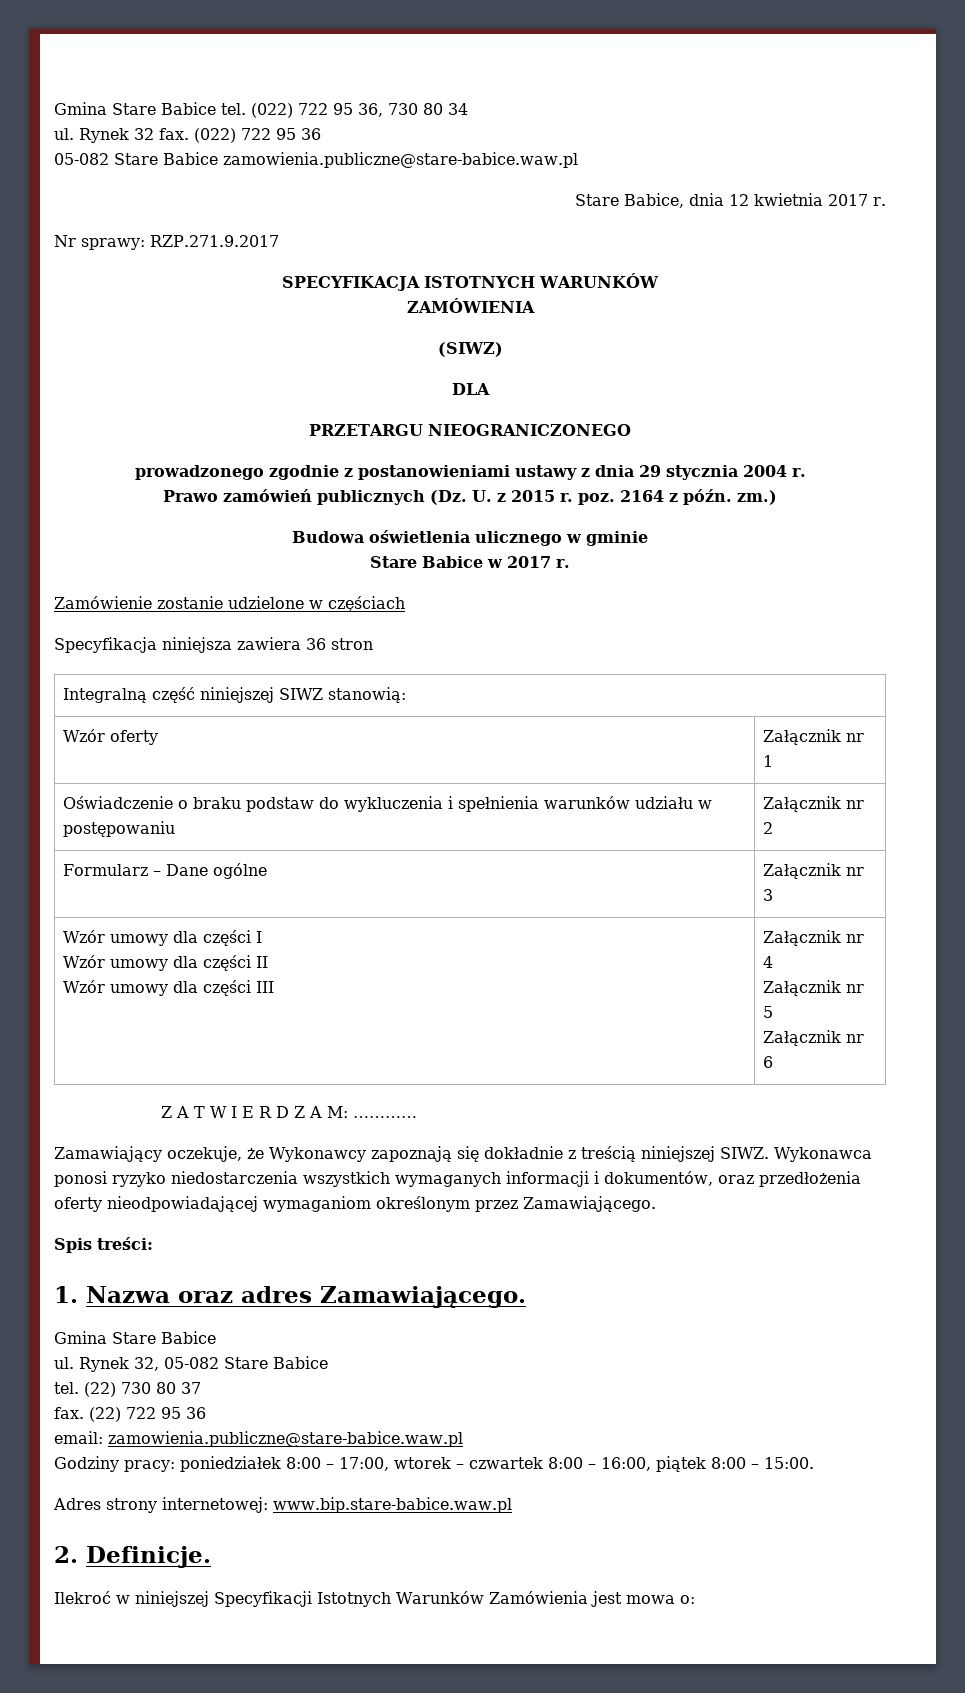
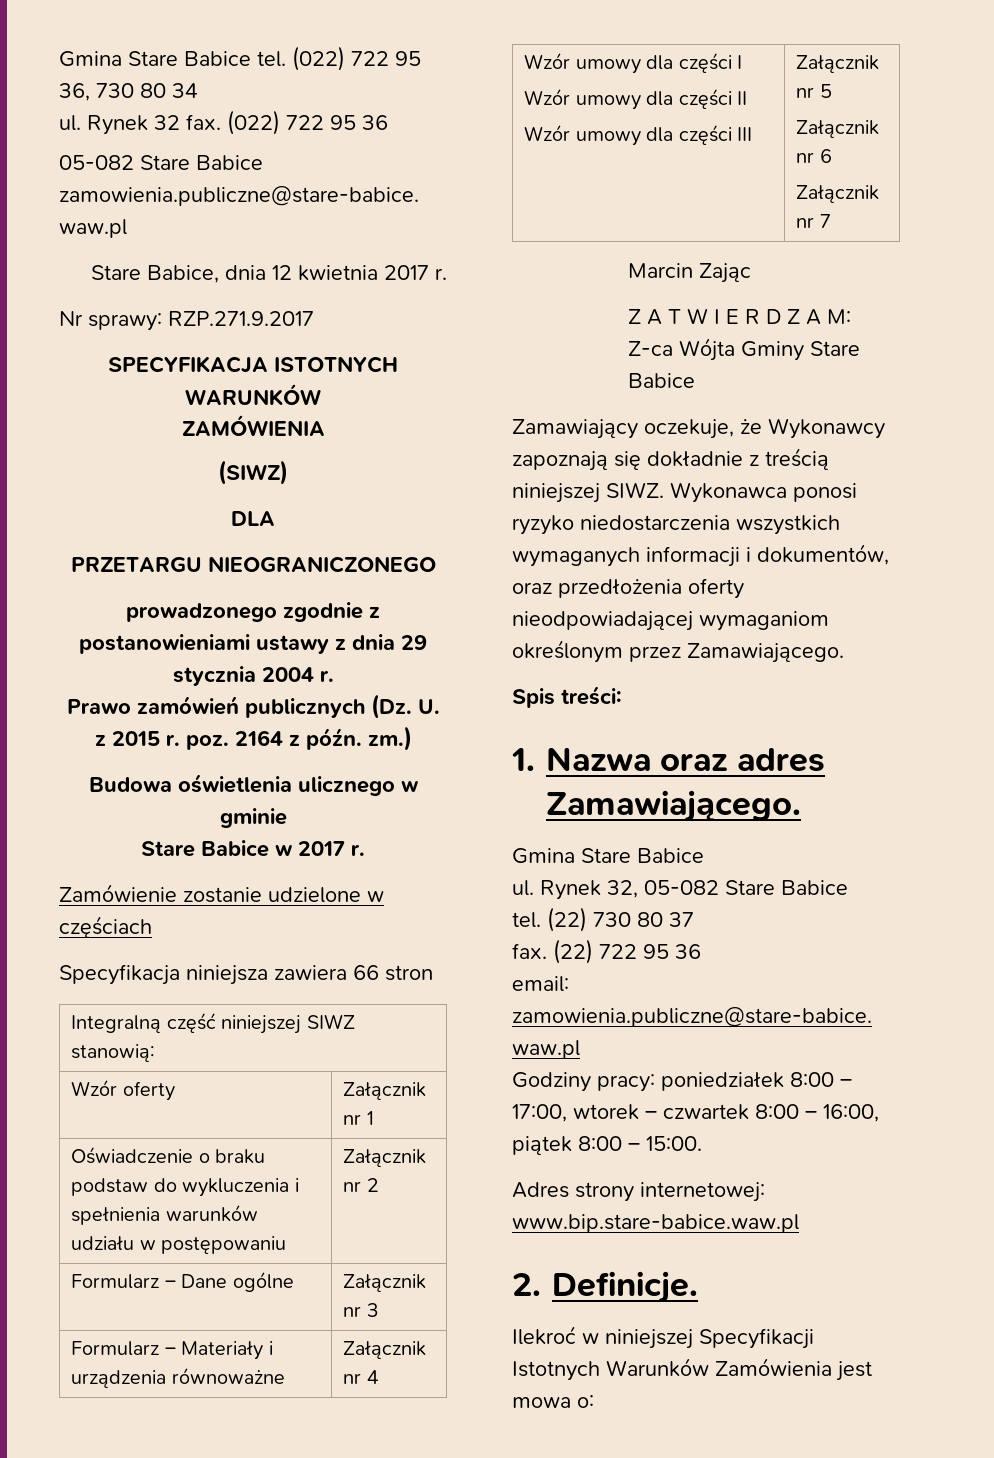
[306,638,326,650] 36 -> [353,965,379,980] 66
(773, 895) none -> [71,1341,273,1360] [71,1368,285,1388] [343,1341,427,1359] [343,1370,379,1384] // Formularz – Materiały i urządzenia równoważne | Załącznik nr 4
[762,956,773,968] [762,980,864,996] 4 // Załącznik nr -> (815, 92) none
(773, 1062) none -> [796,185,880,203] [796,214,831,228] [628,263,752,283] // Załącznik nr 7 // Marcin Zając
[352,1116,417,1118] ………… -> [628,338,861,361] [628,373,696,388] Z-ca Wójta Gminy Stare Babice

